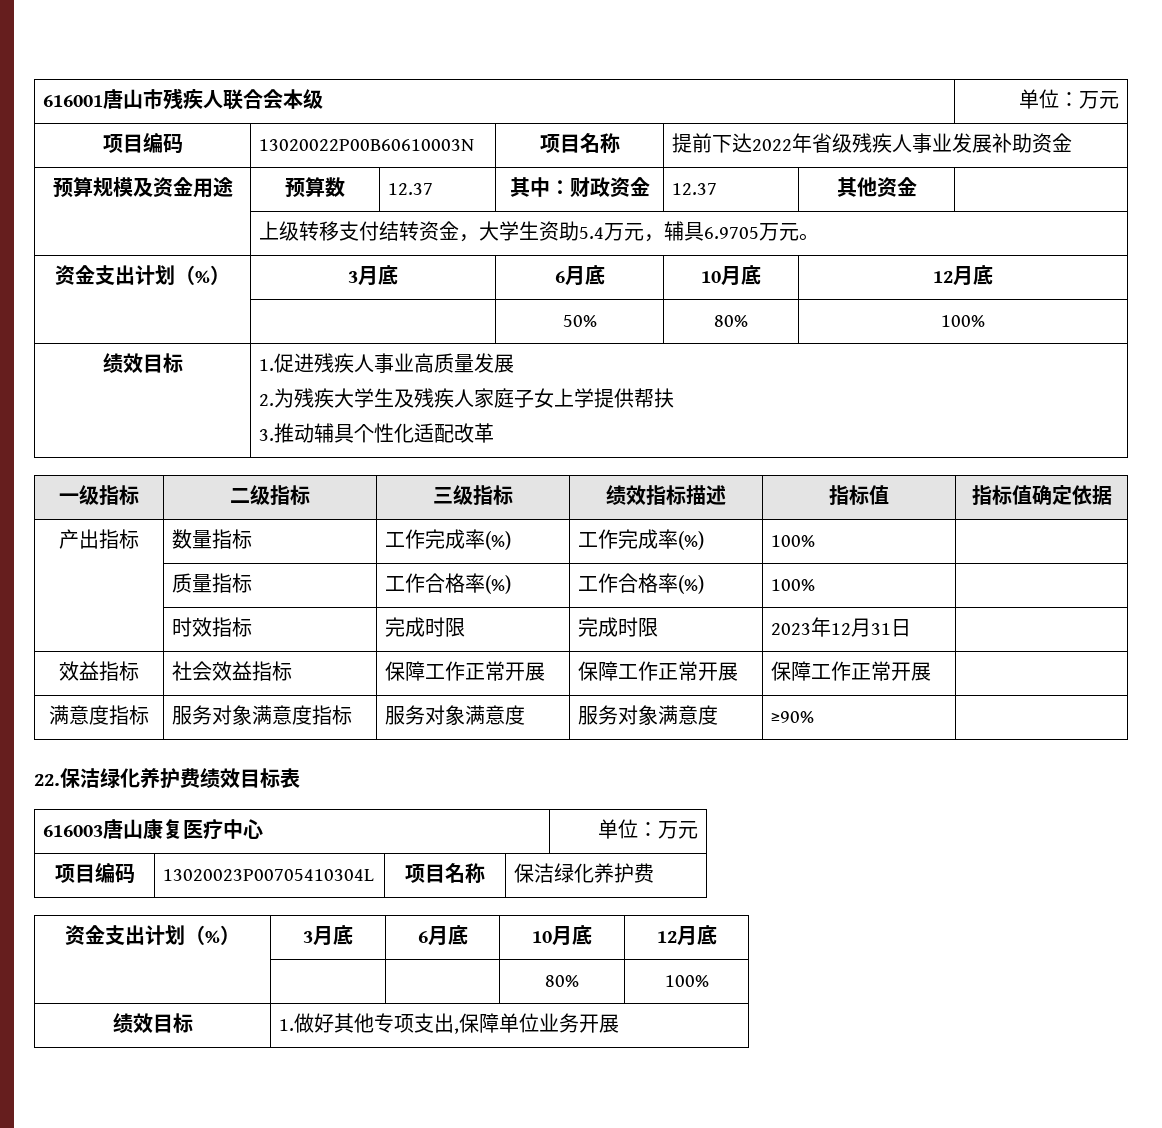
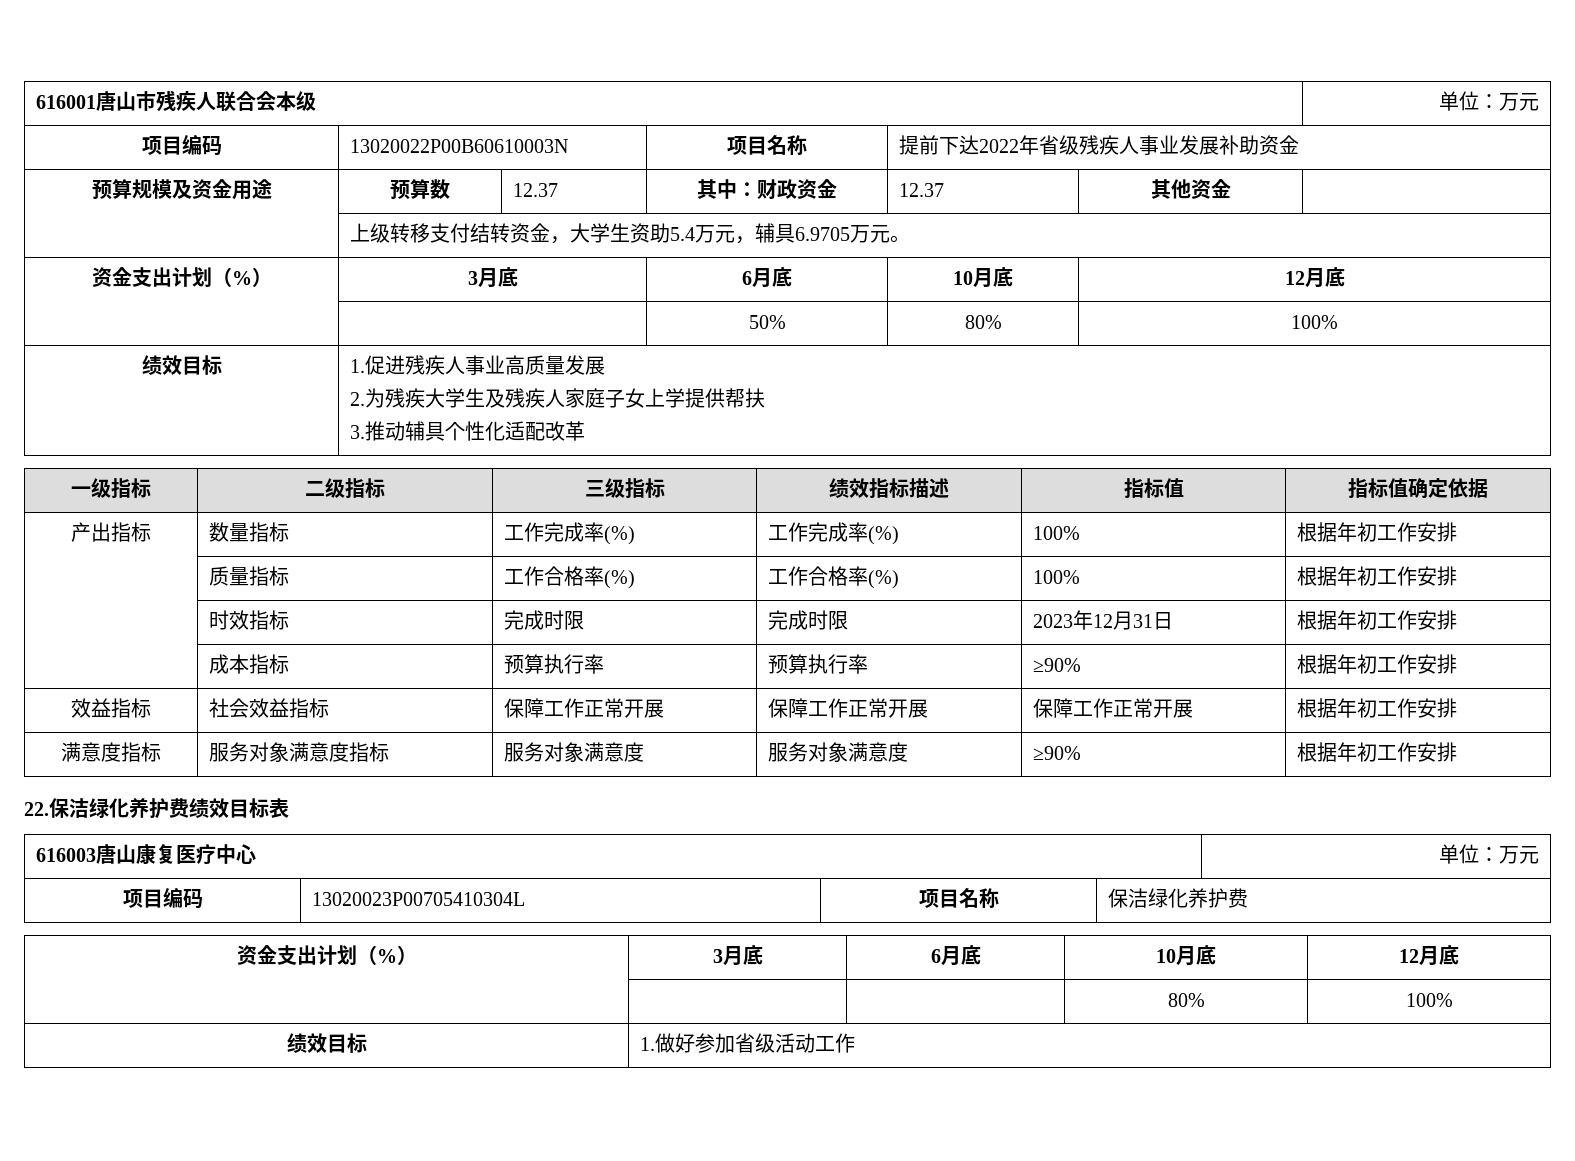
(816, 541) none -> [1297,522,1458,542] 根据年初工作安排
(816, 585) none -> [1297,566,1458,586] 根据年初工作安排
(912, 628) none -> [1297,610,1458,630] [209,654,290,674] [504,654,605,674] [768,654,869,674] [1033,658,1082,672] [1297,654,1458,674] 根据年初工作安排 // | 成本指标 | 预算执行率 | 预算执行率 | ≥90% | 根据年初工作安排
(932, 671) none -> [1297,698,1458,718] 根据年初工作安排
(815, 717) none -> [1297,742,1458,762] 根据年初工作安排
[334,1013,620,1034] 其他专项支出,保障单位业务开展 -> [695,1033,856,1053] 参加省级活动工作

